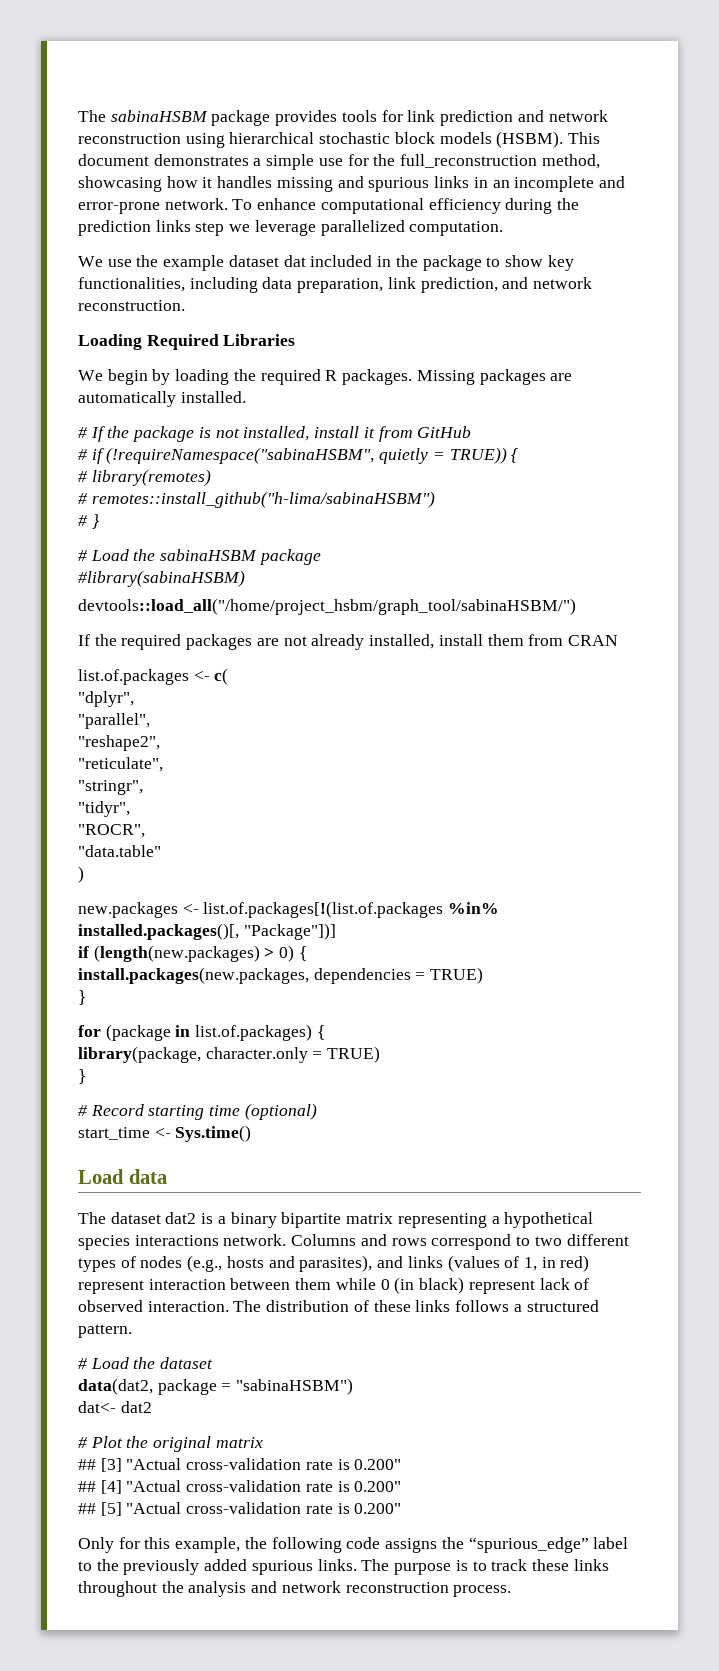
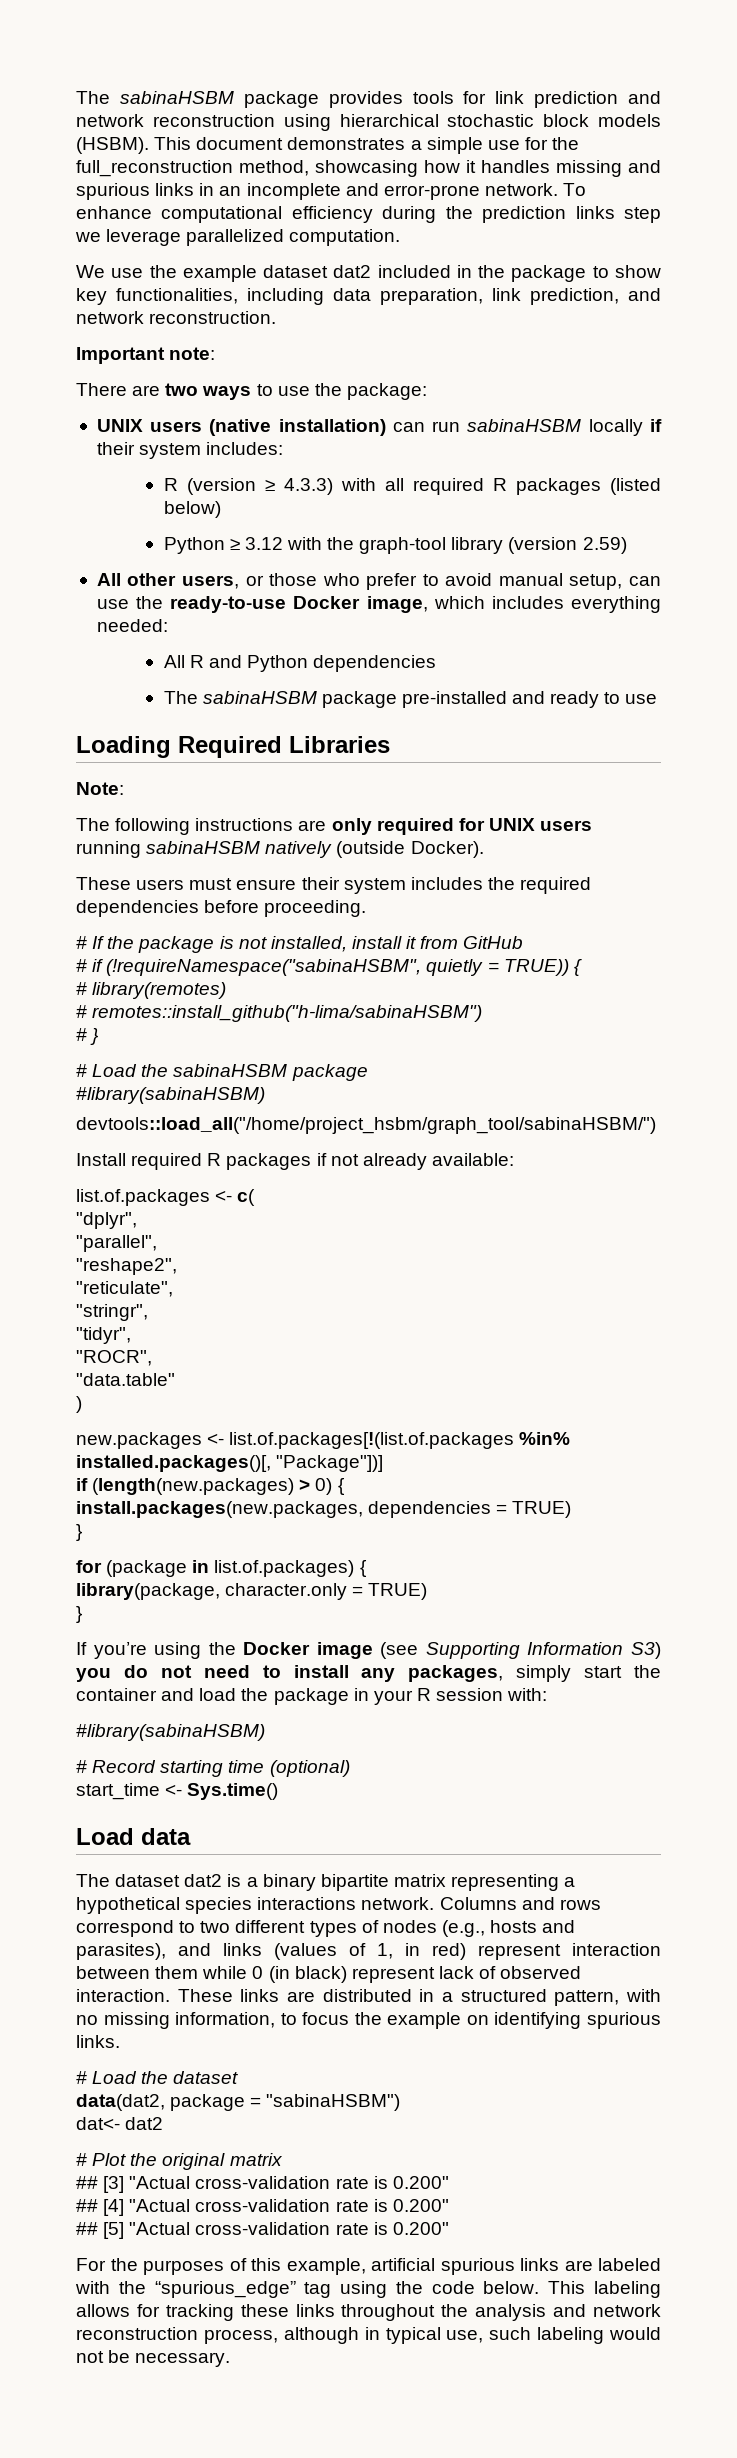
[283,255,306,267] dat -> [333,265,372,278] dat2
[78,334,296,350] [78,369,573,385] [78,391,246,407] Loading Required Libraries // We begin by loading the required R packages. Missing packages are automatically installed. -> [76,347,216,364] [76,383,427,400] [96,419,662,436] [96,442,284,459] [163,478,661,495] [163,501,221,518] [163,537,627,554] [96,573,661,590] [96,596,661,613] [96,619,168,632] [163,655,437,672] [163,691,658,708] [76,736,390,758] [76,782,124,795] [76,818,593,835] [76,841,484,858] [76,877,592,894] [76,900,367,917] Important note: // There are two ways to use the package: // UNIX users (native installation) can run sabinaHSBM locally if their system includes: // R (version ≥ 4.3.3) with all required R packages (listed below) // Python ≥ 3.12 with the graph-tool library (version 2.59) // All other users, or those who prefer to avoid manual setup, can use the ready-to-use Docker image, which includes everything needed: // All R and Python dependencies // The sabinaHSBM package pre-installed and ready to use // Loading Required Libraries // Note: // The following instructions are only required for UNIX users running sabinaHSBM natively (outside Docker). // These users must ensure their system includes the required dependencies before proceeding.
[78,634,618,650] If the required packages are not already installed, install them from CRAN -> [76,1153,514,1170] Install required R packages if not already available:
(86, 1076) none -> [76,1642,661,1659] [76,1665,661,1682] [76,1688,548,1705] [76,1724,265,1741] // If you’re using the Docker image (see Supporting Information S3) you do not need to install any packages, simply start the container and load the package in your R session with: // #library(sabinaHSBM)
[233,1300,599,1312] [78,1324,132,1338] The distribution of these links follows a structured pattern. -> [177,1989,662,2006] [76,2012,661,2029] [76,2035,120,2048] These links are distributed in a structured pattern, with no missing information, to focus the example on identifying spurious links.
[78,1537,629,1553] [78,1559,528,1575] Only for this example, the following code assigns the “spurious_edge” label to the previously added spurious links. The purpose is to track -> [76,2258,661,2275] [75,2281,661,2298] [76,2304,234,2321] For the purposes of this example, artificial spurious links are labeled with the “spurious_edge” tag using the code below. This labeling allows for tracking
[453,1585,512,1597] process. -> [203,2327,661,2344] [76,2350,231,2367] process, although in typical use, such labeling would not be necessary.

